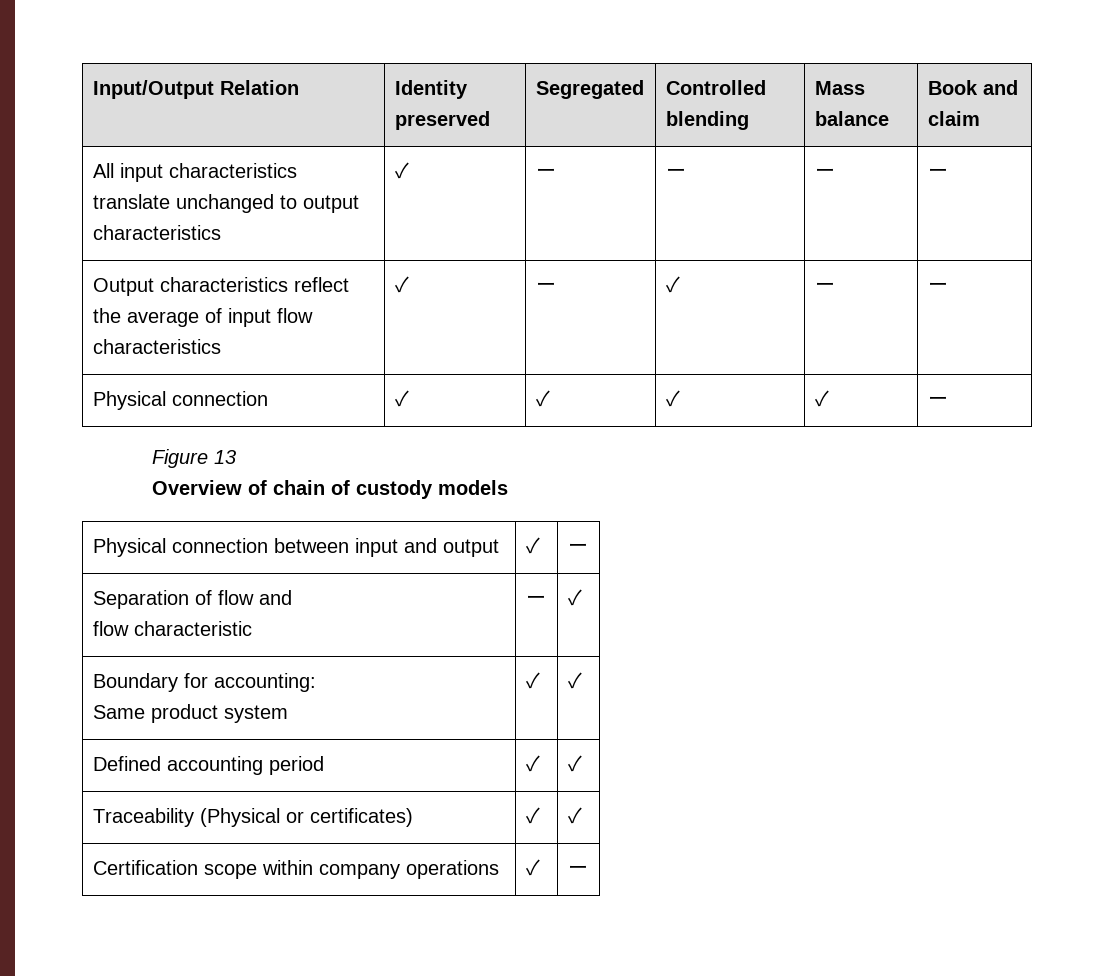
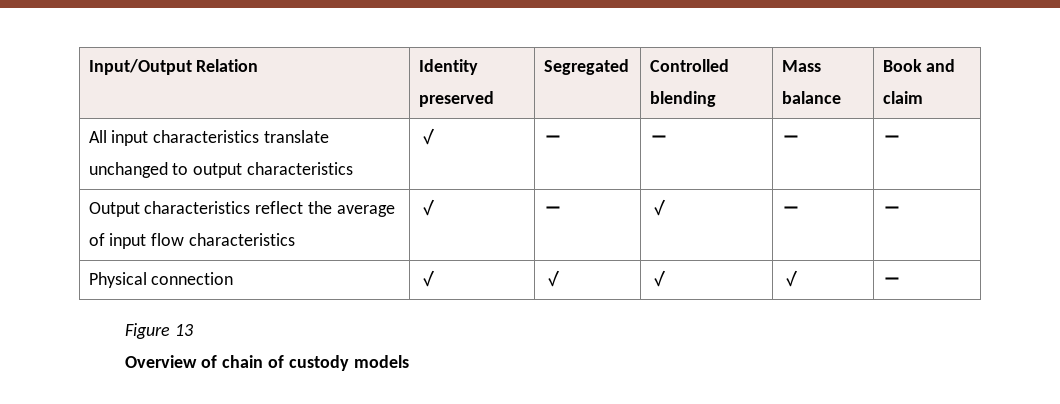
[92,538,499,557] [525,537,540,554] [567,543,588,553] [92,590,292,609] [92,621,252,636] [525,595,546,605] [567,589,582,606] [92,673,316,692] [92,704,288,723] [525,672,540,689] [567,672,582,689] [92,756,324,775] [525,755,540,772] [567,755,582,772] [92,808,413,827] [525,807,540,824] [567,807,582,824] [92,860,499,879] [525,859,540,876] [567,865,588,875] // Physical connection between input and output | ✓ | ー // Separation of flow and // flow characteristic | ー | ✓ // Boundary for accounting: // Same product system | ✓ | ✓ // Defined accounting period | ✓ | ✓ // Traceability (Physical or certificates) | ✓ | ✓ // Certification scope within company operations | ✓ | ー -> (409, 361) none

